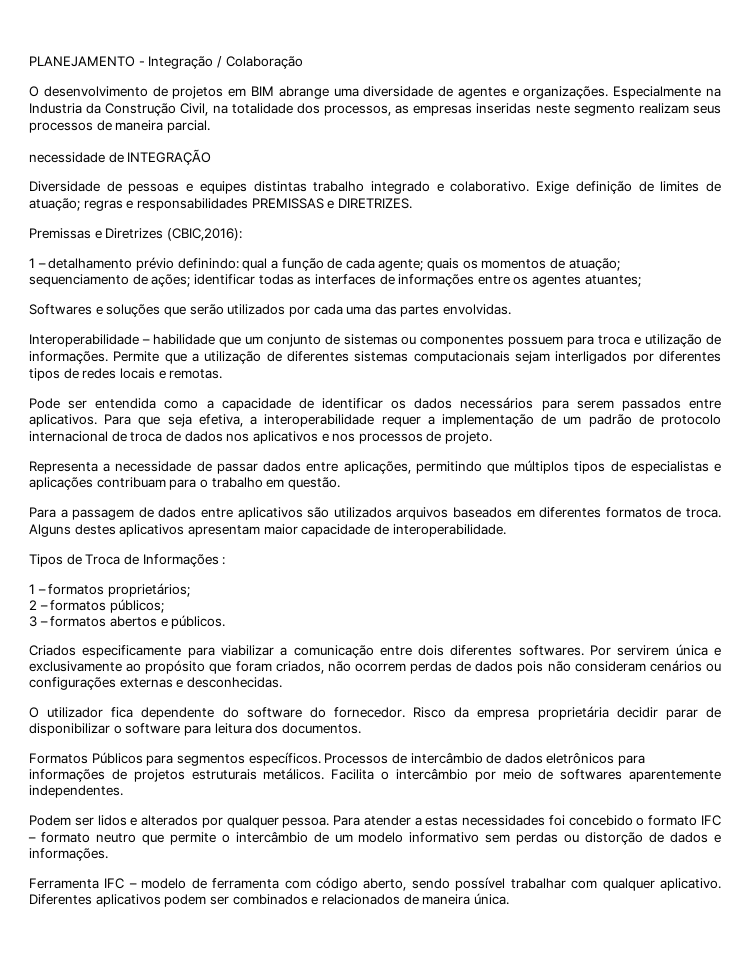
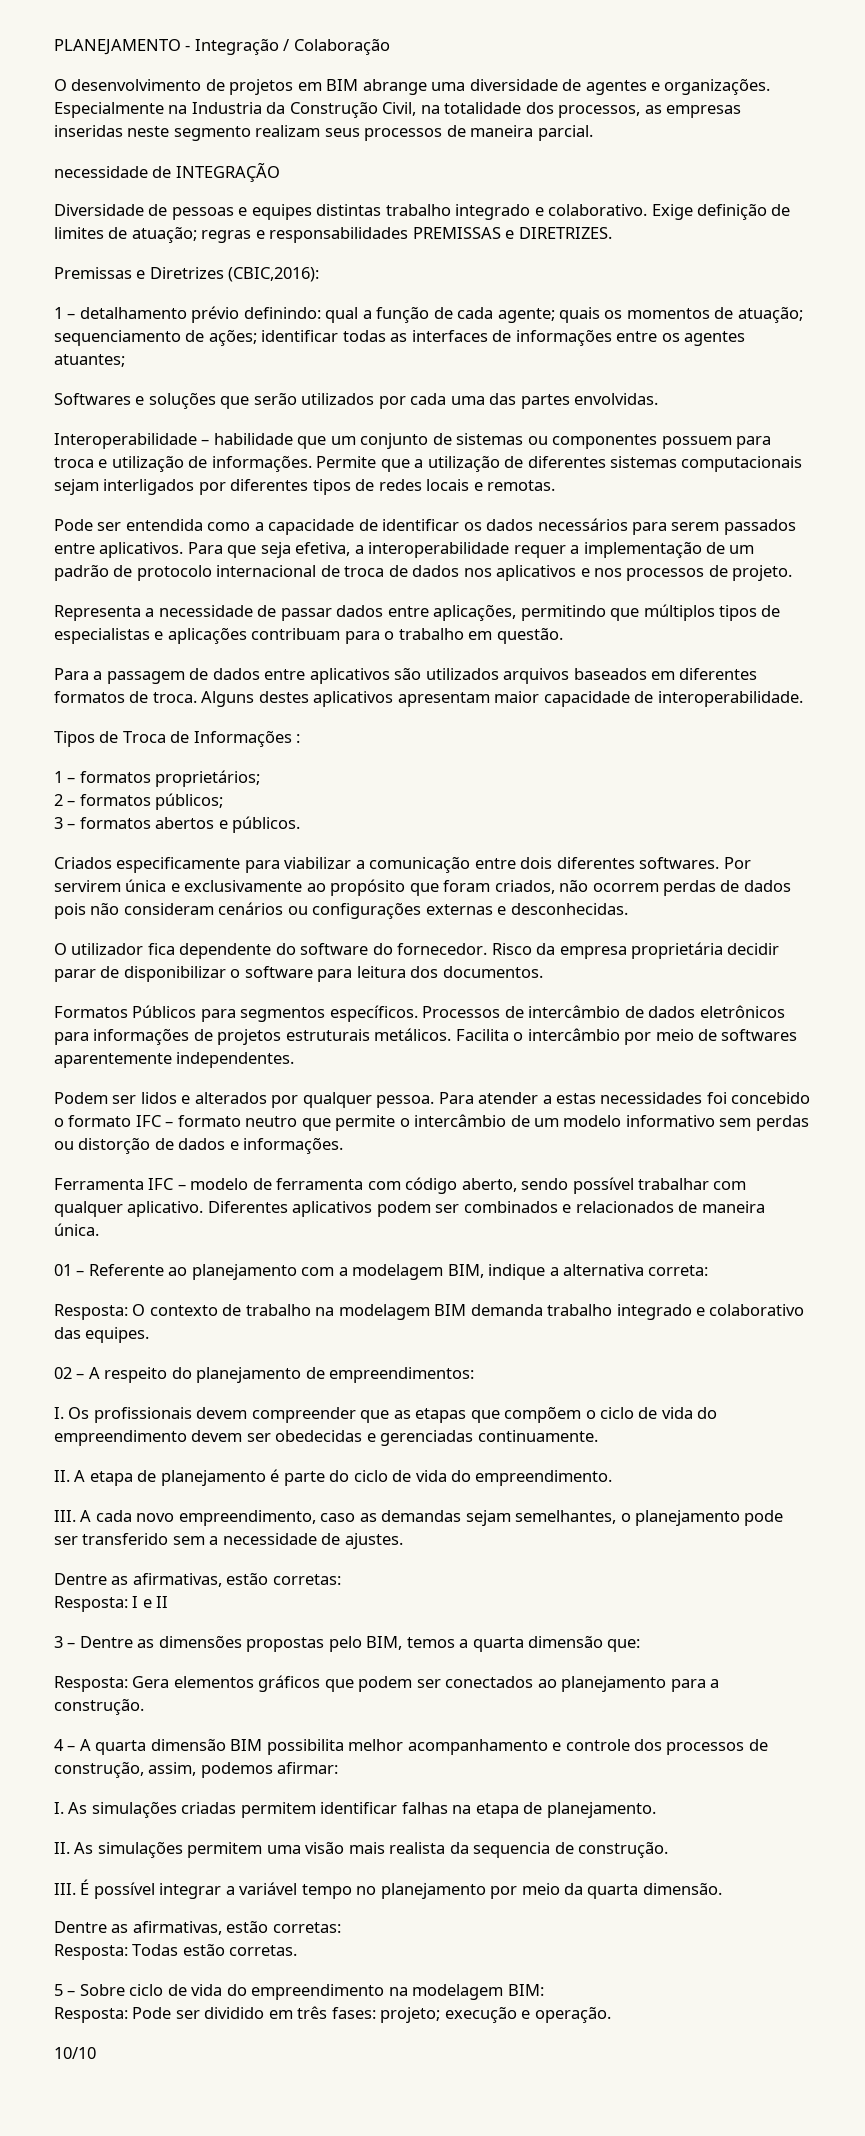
(509, 899) none -> [54,1264,709,1280] [54,1304,805,1320] [54,1327,150,1343] [54,1367,475,1383] [54,1406,718,1423] [54,1430,598,1446] [54,1469,613,1486] [54,1510,784,1526] [54,1533,403,1549] [54,1572,341,1587] [54,1596,169,1612] [54,1635,641,1652] [54,1675,720,1692] [54,1698,144,1715] [54,1738,768,1755] [54,1761,339,1778] [54,1801,656,1818] [54,1841,669,1858] [54,1879,722,1899] [54,1920,341,1935] [54,1943,298,1960] [54,1984,544,2000] [54,2006,611,2023] [54,2047,96,2059] // 01 – Referente ao planejamento com a modelagem BIM, indique a alternativa correta: // Resposta: O contexto de trabalho na modelagem BIM demanda trabalho integrado e colaborativo das equipes. // 02 – A respeito do planejamento de empreendimentos: // I. Os profissionais devem compreender que as etapas que compõem o ciclo de vida do empreendimento devem ser obedecidas e gerenciadas continuamente. // II. A etapa de planejamento é parte do ciclo de vida do empreendimento. // III. A cada novo empreendimento, caso as demandas sejam semelhantes, o planejamento pode ser transferido sem a necessidade de ajustes. // Dentre as afirmativas, estão corretas: // Resposta: I e II // 3 – Dentre as dimensões propostas pelo BIM, temos a quarta dimensão que: // Resposta: Gera elementos gráficos que podem ser conectados ao planejamento para a construção. // 4 – A quarta dimensão BIM possibilita melhor acompanhamento e controle dos processos de construção, assim, podemos afirmar: // I. As simulações criadas permitem identificar falhas na etapa de planejamento. // II. As simulações permitem uma visão mais realista da sequencia de construção. // III. É possível integrar a variável tempo no planejamento por meio da quarta dimensão. // Dentre as afirmativas, estão corretas: // Resposta: Todas estão corretas. // 5 – Sobre ciclo de vida do empreendimento na modelagem BIM: // Resposta: Pode ser dividido em três fases: projeto; execução e operação. // 10/10

